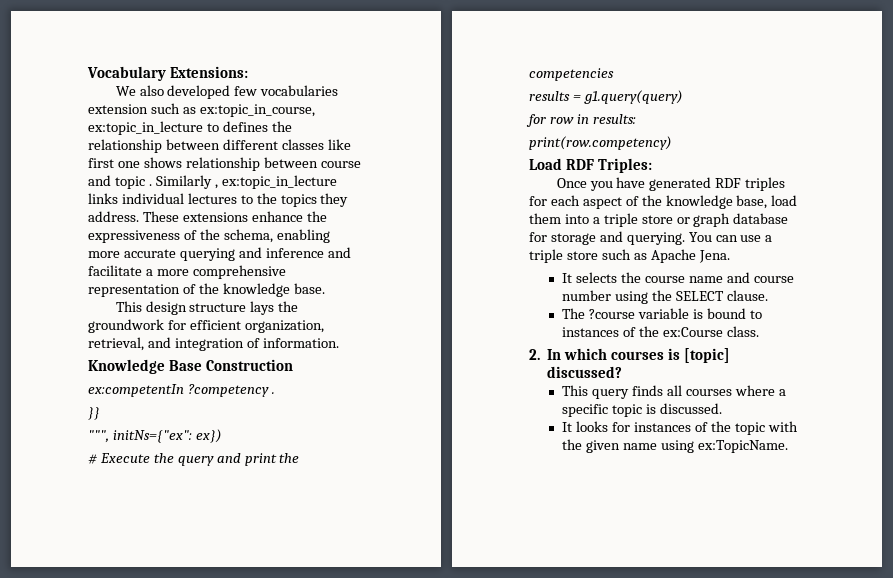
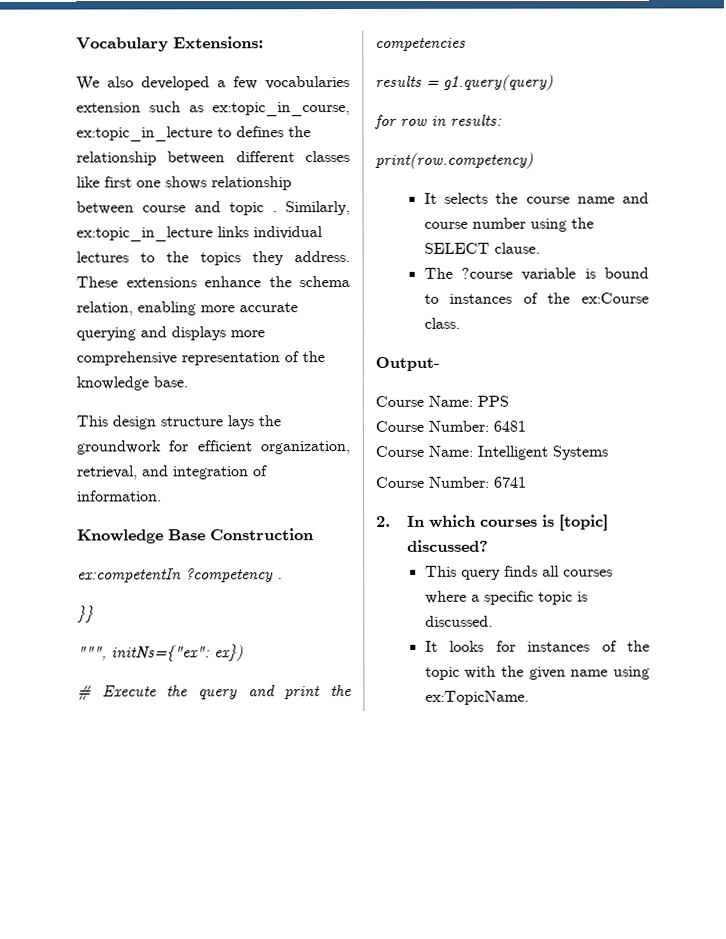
(231, 92) none -> [217,80,226,88] a
[155,175,218,189] Similarly , -> [285,201,350,216] Similarly,
[88,229,273,243] expressiveness of the schema, -> [299,276,350,288] [76,301,133,316] schema relation,
[265,247,351,258] [88,265,153,276] inference and facilitate a -> [171,326,226,341] displays
[529,158,652,173] [556,177,786,191] [529,195,798,209] [529,213,789,227] [529,231,773,245] [529,249,730,263] // Load RDF Triples: // Once you have generated RDF triples for each aspect of the knowledge base, load them into a triple store or graph database for storage and querying. You can use a triple store such as Apache Jena. -> (534, 160) none
(759, 331) none -> [375,356,440,371] [375,395,509,407] [375,420,526,432] [375,445,608,460] [376,476,527,488] // Output- // Course Name: PPS // Course Number: 6481 // Course Name: Intelligent Systems // Course Number: 6741

